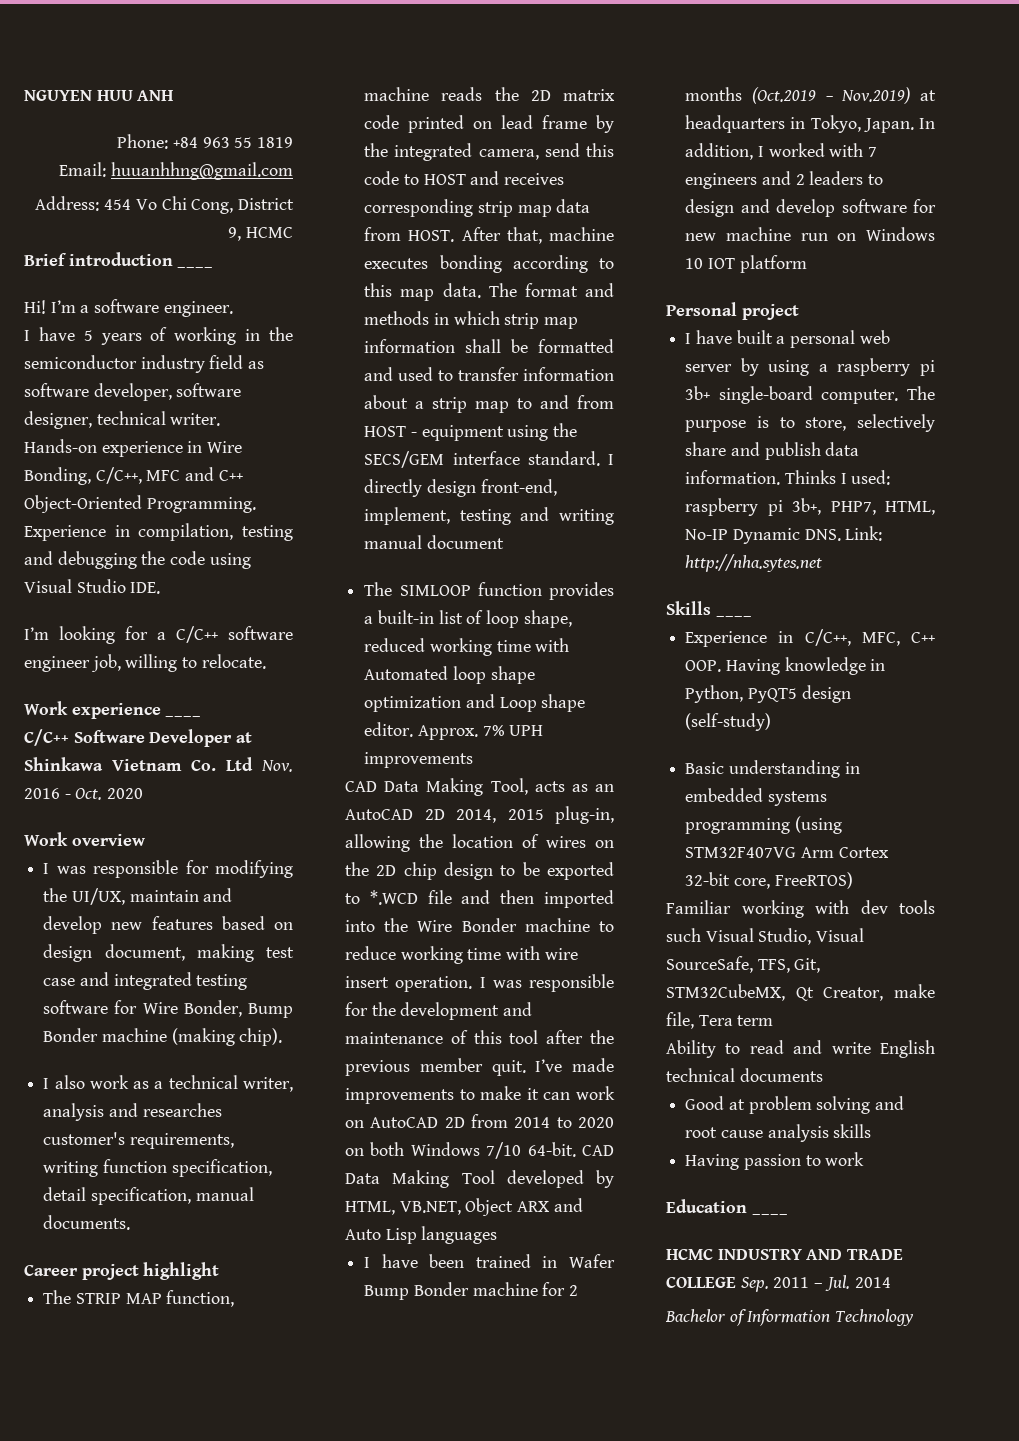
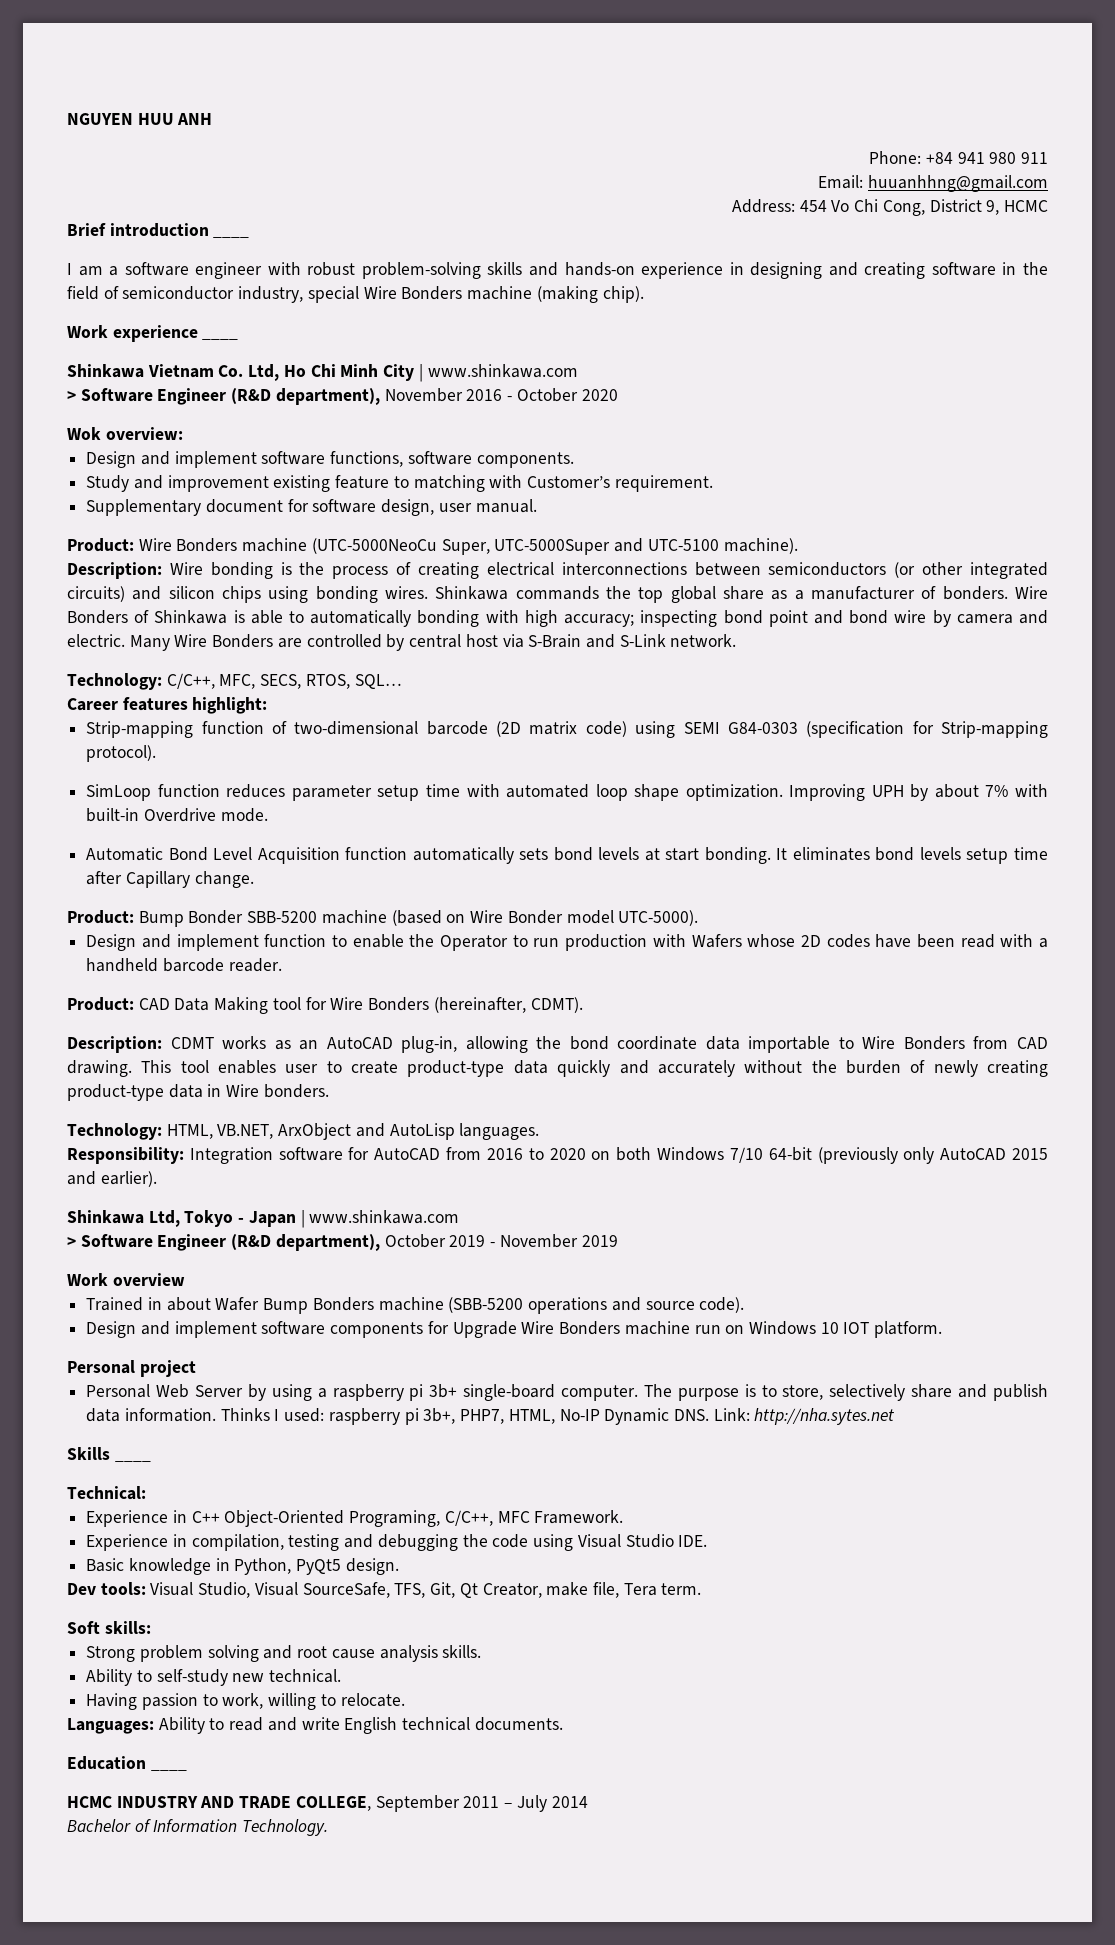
[202,137,293,148] 963 55 1819 -> [957,152,1048,164] 941 980 911
[24,299,233,317] [24,327,293,345] [24,355,265,373] [24,383,242,401] [24,411,221,429] [24,439,243,457] [24,467,243,485] [24,495,256,513] [24,523,293,541] [24,551,251,569] [24,579,161,594] [24,626,293,644] [24,654,266,672] [24,701,202,719] [24,729,253,747] [24,757,293,772] Hi! I’m a software engineer. // I have 5 years of working in the semiconductor industry field as software developer, software designer, technical writer. Hands-on experience in Wire Bonding, C/C++, MFC and C++ Object-Oriented Programming. Experience in compilation, testing and debugging the code using Visual Studio IDE. // I’m looking for a C/C++ software engineer job, willing to relocate. // Work experience ____ // C/C++ Software Developer at Shinkawa Vietnam Co. Ltd Nov. -> [67,262,1048,279] [67,286,644,303] [67,325,239,342] [67,364,578,382] [67,388,463,405] I am a software engineer with robust problem-solving skills and hands-on experience in designing and creating software in the field of semiconductor industry, special Wire Bonders machine (making chip). // Work experience ____ // Shinkawa Vietnam Co. Ltd, Ho Chi Minh City | www.shinkawa.com // > Software Engineer (R&D department), November
[75,788,103,800] Oct. -> [516,388,578,402] October
[24,832,145,846] [43,860,293,878] [43,888,233,905] [43,916,293,934] [43,944,294,962] [43,972,248,990] [43,1000,293,1018] [43,1028,283,1046] [43,1075,293,1092] [43,1103,222,1121] [43,1132,234,1149] [43,1159,272,1177] [43,1187,254,1205] [43,1215,131,1230] [24,1262,220,1280] [43,1290,235,1307] [364,87,615,101] [364,115,614,133] [364,143,614,161] [364,171,565,185] [364,199,591,217] [364,227,614,244] [364,255,614,273] [364,283,614,301] [364,311,579,329] [364,339,614,353] [364,367,614,381] [364,395,614,413] [364,423,578,441] [364,451,614,468] [364,479,557,497] [364,507,614,525] [364,535,504,549] [364,582,614,600] [364,610,572,628] [364,638,570,656] [364,666,535,684] [364,694,586,712] [364,722,544,740] [364,752,474,768] [345,778,614,796] [345,806,614,824] [345,834,614,852] [345,862,614,880] [345,890,614,908] [345,918,614,932] [345,946,578,964] [345,974,614,992] [345,1002,533,1020] [345,1030,614,1044] [345,1058,614,1076] [345,1086,615,1104] [345,1114,551,1128] Work overview // I was responsible for modifying the UI/UX, maintain and develop new features based on design document, making test case and integrated testing software for Wire Bonder, Bump Bonder machine (making chip). // I also work as a technical writer, analysis and researches customer's requirements, writing function specification, detail specification, manual documents. // Career project highlight // The STRIP MAP function, machine reads the 2D matrix code printed on lead frame by the integrated camera, send this code to HOST and receives corresponding strip map data from HOST. After that, machine executes bonding according to this map data. The format and methods in which strip map information shall be formatted and used to transfer information about a strip map to and from HOST - equipment using the SECS/GEM interface standard. I directly design front-end, implement, testing and writing manual document // The SIMLOOP function provides a built-in list of loop shape, reduced working time with Automated loop shape optimization and Loop shape editor. Approx. 7% UPH improvements // CAD Data Making Tool, acts as an AutoCAD 2D 2014, 2015 plug-in, allowing the location of wires on the 2D chip design to be exported to *.WCD file and then imported into the Wire Bonder machine to reduce working time with wire insert operation. I was responsible for the development and maintenance of this tool after the previous member quit. I’ve made improvements to make it can work on AutoCAD 2D from 2014 -> [67,427,183,440] [86,451,574,468] [86,475,713,492] [86,499,537,516] [67,538,798,555] [67,562,1048,579] [67,586,1049,603] [67,610,1048,627] [67,634,737,651] [67,673,402,690] [67,697,268,714] [86,721,1049,738] [86,745,157,762] [86,784,1048,801] [86,808,268,822] [86,847,1048,864] [86,871,254,888] [67,910,699,927] [86,934,1048,951] [86,958,282,972] [67,997,583,1014] [67,1036,1048,1053] [67,1060,1049,1077] [67,1084,329,1101] [67,1123,540,1140] [67,1147,523,1164] Wok overview: // Design and implement software functions, software components. // Study and improvement existing feature to matching with Customer’s requirement. // Supplementary document for software design, user manual. // Product: Wire Bonders machine (UTC-5000NeoCu Super, UTC-5000Super and UTC-5100 machine). // Description: Wire bonding is the process of creating electrical interconnections between semiconductors (or other integrated circuits) and silicon chips using bonding wires. Shinkawa commands the top global share as a manufacturer of bonders. Wire Bonders of Shinkawa is able to automatically bonding with high accuracy; inspecting bond point and bond wire by camera and electric. Many Wire Bonders are controlled by central host via S-Brain and S-Link network. // Technology: C/C++, MFC, SECS, RTOS, SQL… // Career features highlight: // Strip-mapping function of two-dimensional barcode (2D matrix code) using SEMI G84-0303 (specification for Strip-mapping protocol). // SimLoop function reduces parameter setup time with automated loop shape optimization. Improving UPH by about 7% with built-in Overdrive mode. // Automatic Bond Level Acquisition function automatically sets bond levels at start bonding. It eliminates bond levels setup time after Capillary change. // Product: Bump Bonder SBB-5200 machine (based on Wire Bonder model UTC-5000). // Design and implement function to enable the Operator to run production with Wafers whose 2D codes have been read with a handheld barcode reader. // Product: CAD Data Making tool for Wire Bonders (hereinafter, CDMT). // Description: CDMT works as an AutoCAD plug-in, allowing the bond coordinate data importable to Wire Bonders from CAD drawing. This tool enables user to create product-type data quickly and accurately without the burden of newly creating product-type data in Wire bonders. // Technology: HTML, VB.NET, ArxObject and AutoLisp languages. // Responsibility: Integration software for AutoCAD from 2016
[527,1142,614,1157] [345,1170,614,1188] [345,1198,583,1216] [345,1226,498,1244] [364,1254,615,1268] [364,1282,579,1300] [685,87,936,104] [685,115,935,133] [685,143,878,160] [685,171,884,189] [685,199,936,217] [685,233,717,241] 64-bit. CAD Data Making Tool developed by HTML, VB.NET, Object ARX and Auto Lisp languages // I have been trained in Wafer Bump Bonder machine for 2 months (Oct.2019 – Nov.2019) at headquarters in Tokyo, Japan. In addition, I worked with 7 engineers and 2 leaders to design and develop software for new -> [768,1147,1049,1164] [67,1171,157,1187] [67,1210,460,1228] [67,1234,618,1251] [67,1273,185,1286] [86,1297,745,1314] [86,1321,621,1338] 64-bit (previously only AutoCAD 2015 and earlier). // Shinkawa Ltd, Tokyo - Japan | www.shinkawa.com // > Software Engineer (R&D department), October 2019 - November 2019 // Work overview // Trained in about Wafer Bump Bonders machine (SBB-5200 operations and source code). // Design and implement software components for Upgrade Wire Bonders
[739,255,807,273] platform -> [874,1321,943,1338] platform.
[685,330,890,348] [685,364,733,372] I have built a personal web server -> [86,1384,244,1398] Personal Web Server
[685,629,935,647] [685,657,886,675] [685,685,851,703] [685,713,772,731] [685,760,860,778] [685,788,827,806] [685,816,842,834] [685,847,889,858] [685,872,853,889] [666,900,935,918] [666,928,701,942] // Experience in C/C++, MFC, C++ OOP. Having knowledge in Python, PyQT5 design (self-study) // Basic understanding in embedded systems programming (using STM32F407VG Arm Cortex 32-bit core, FreeRTOS) // Familiar working with dev tools such -> [67,1486,146,1500] [86,1510,624,1527] [86,1534,708,1551] [86,1558,399,1575] [67,1582,146,1595] // Technical: // Experience in C++ Object-Oriented Programing, C/C++, MFC Framework. // Experience in compilation, testing and debugging the code using Visual Studio IDE. // Basic knowledge in Python, PyQt5 design. // Dev tools:
[666,984,785,1001] STM32CubeMX, -> (456, 1590) none
[737,1015,774,1026] term // -> [661,1583,702,1595] [67,1621,151,1634] [86,1645,482,1662] [86,1669,342,1686] [86,1693,405,1710] [67,1718,154,1734] term. // Soft skills: // Strong problem solving and root cause analysis skills. // Ability to self-study new technical. // Having passion to work, willing to relocate. // Languages:
[739,1068,823,1082] [685,1096,905,1114] [685,1124,872,1142] [685,1152,865,1170] documents // Good at problem solving and root cause analysis skills // Having passion to work -> [474,1717,563,1731] documents.
[666,1277,769,1292] COLLEGE Sep. -> [295,1795,460,1812] COLLEGE, September
[824,1275,850,1291] Jul. -> [516,1795,547,1812] July
[835,1309,915,1326] Technology -> [242,1819,329,1836] Technology.

